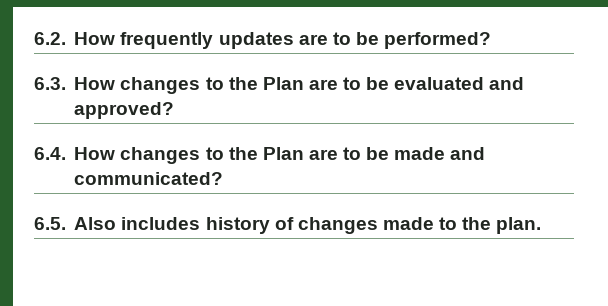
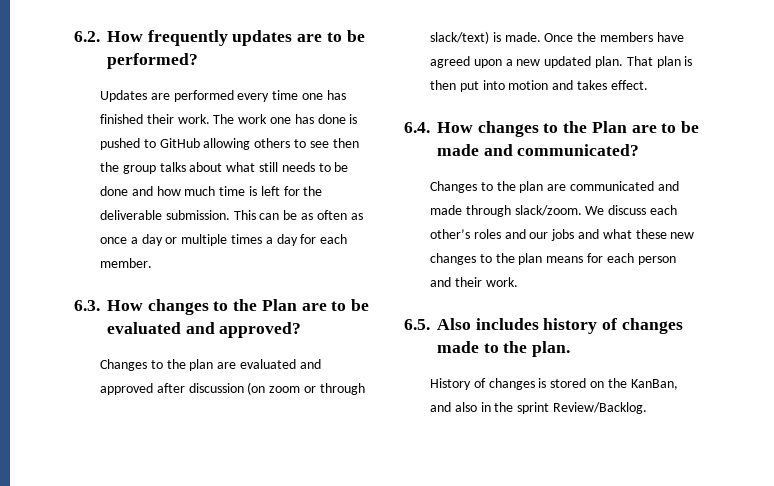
(492, 40) none -> [100,90,346,102] [100,114,358,124] [100,138,359,150] [100,162,349,174] [100,186,323,196] [100,210,363,220] [100,234,348,246] [100,258,153,268] // Updates are performed every time one has finished their work. The work one has done is pushed to GitHub allowing others to see then the group talks about what still needs to be done and how much time is left for the deliverable submission. This can be as often as once a day or multiple times a day for each member.
(175, 110) none -> [100,359,321,371] [100,382,365,395] [430,31,684,44] [430,56,693,68] [430,80,648,92] // Changes to the plan are evaluated and approved after discussion (on zoom or through slack/text) is made. Once the members have agreed upon a new updated plan. That plan is then put into motion and takes effect.
(224, 178) none -> [430,181,679,193] [430,205,678,217] [430,229,695,241] [430,253,676,265] [430,277,518,287] // Changes to the plan are communicated and made through slack/zoom. We discuss each other’s roles and our jobs and what these new changes to the plan means for each person and their work.
(542, 225) none -> [430,378,678,390] [430,402,648,414] // History of changes is stored on the KanBan, and also in the sprint Review/Backlog.

